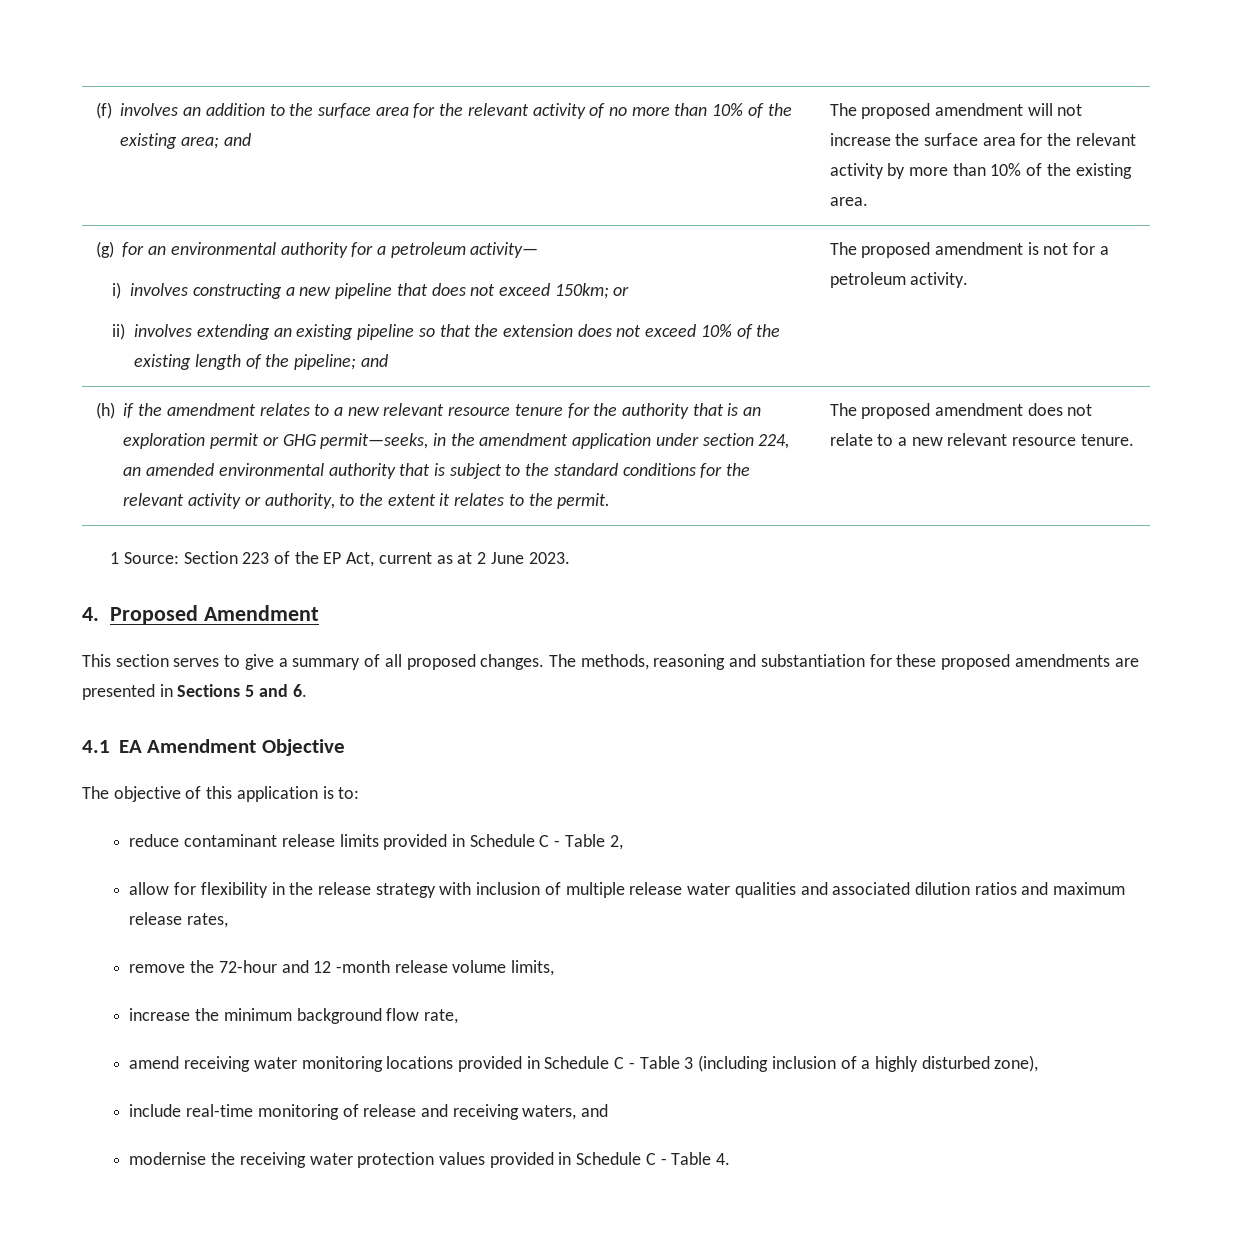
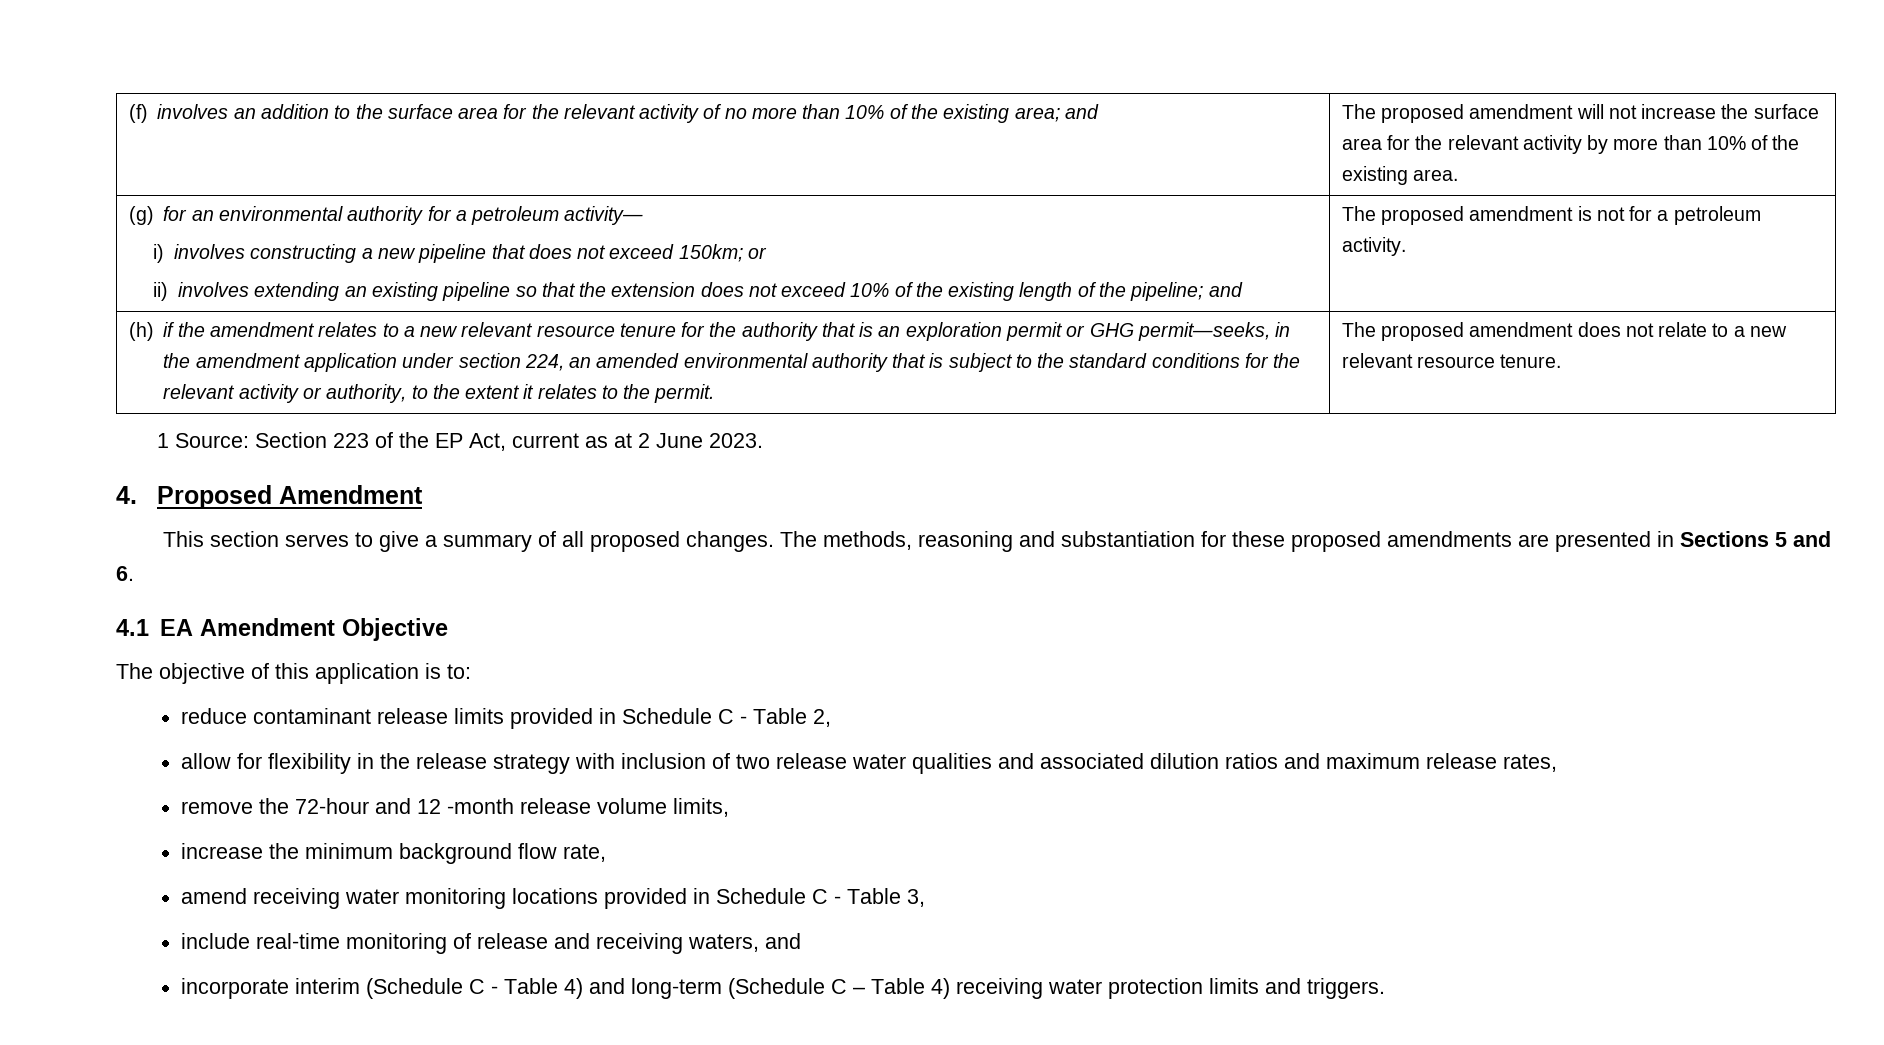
[565,882,625,898] multiple -> [735,754,770,769] two
[684,1055,1039,1072] 3 (including inclusion of a highly disturbed zone), -> [906,889,925,907] 3,
[129,1152,731,1168] modernise the receiving water protection values provided in Schedule C - Table 4. -> [180,978,1385,999] incorporate interim (Schedule C - Table 4) and long-term (Schedule C – Table 4) receiving water protection limits and triggers.

